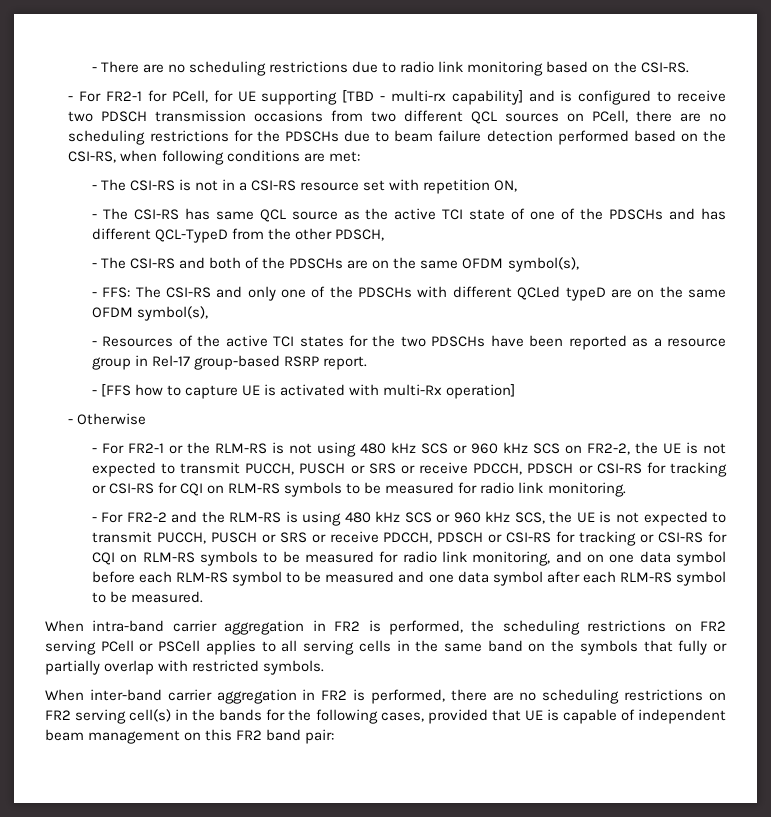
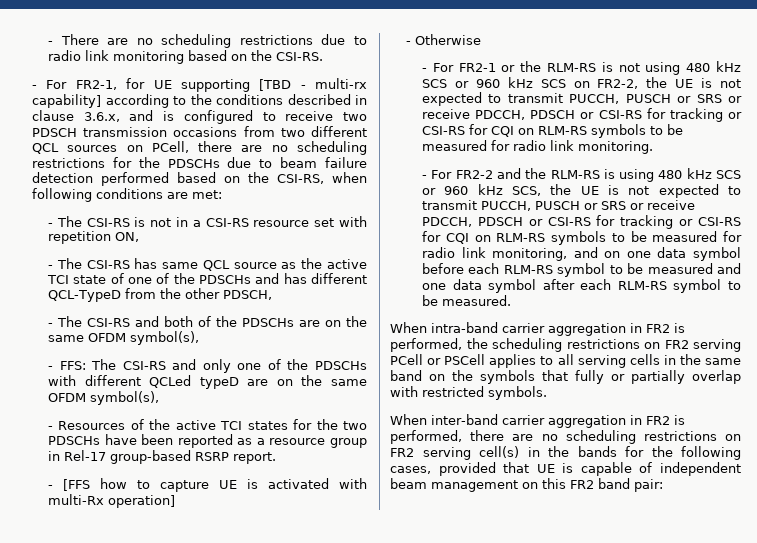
[106,90,208,103] FR2-1 for PCell, -> [75,80,117,90] FR2-1,
(523, 97) none -> [105,94,367,108] [32,110,120,122] according to the conditions described in clause 3.6.x,

